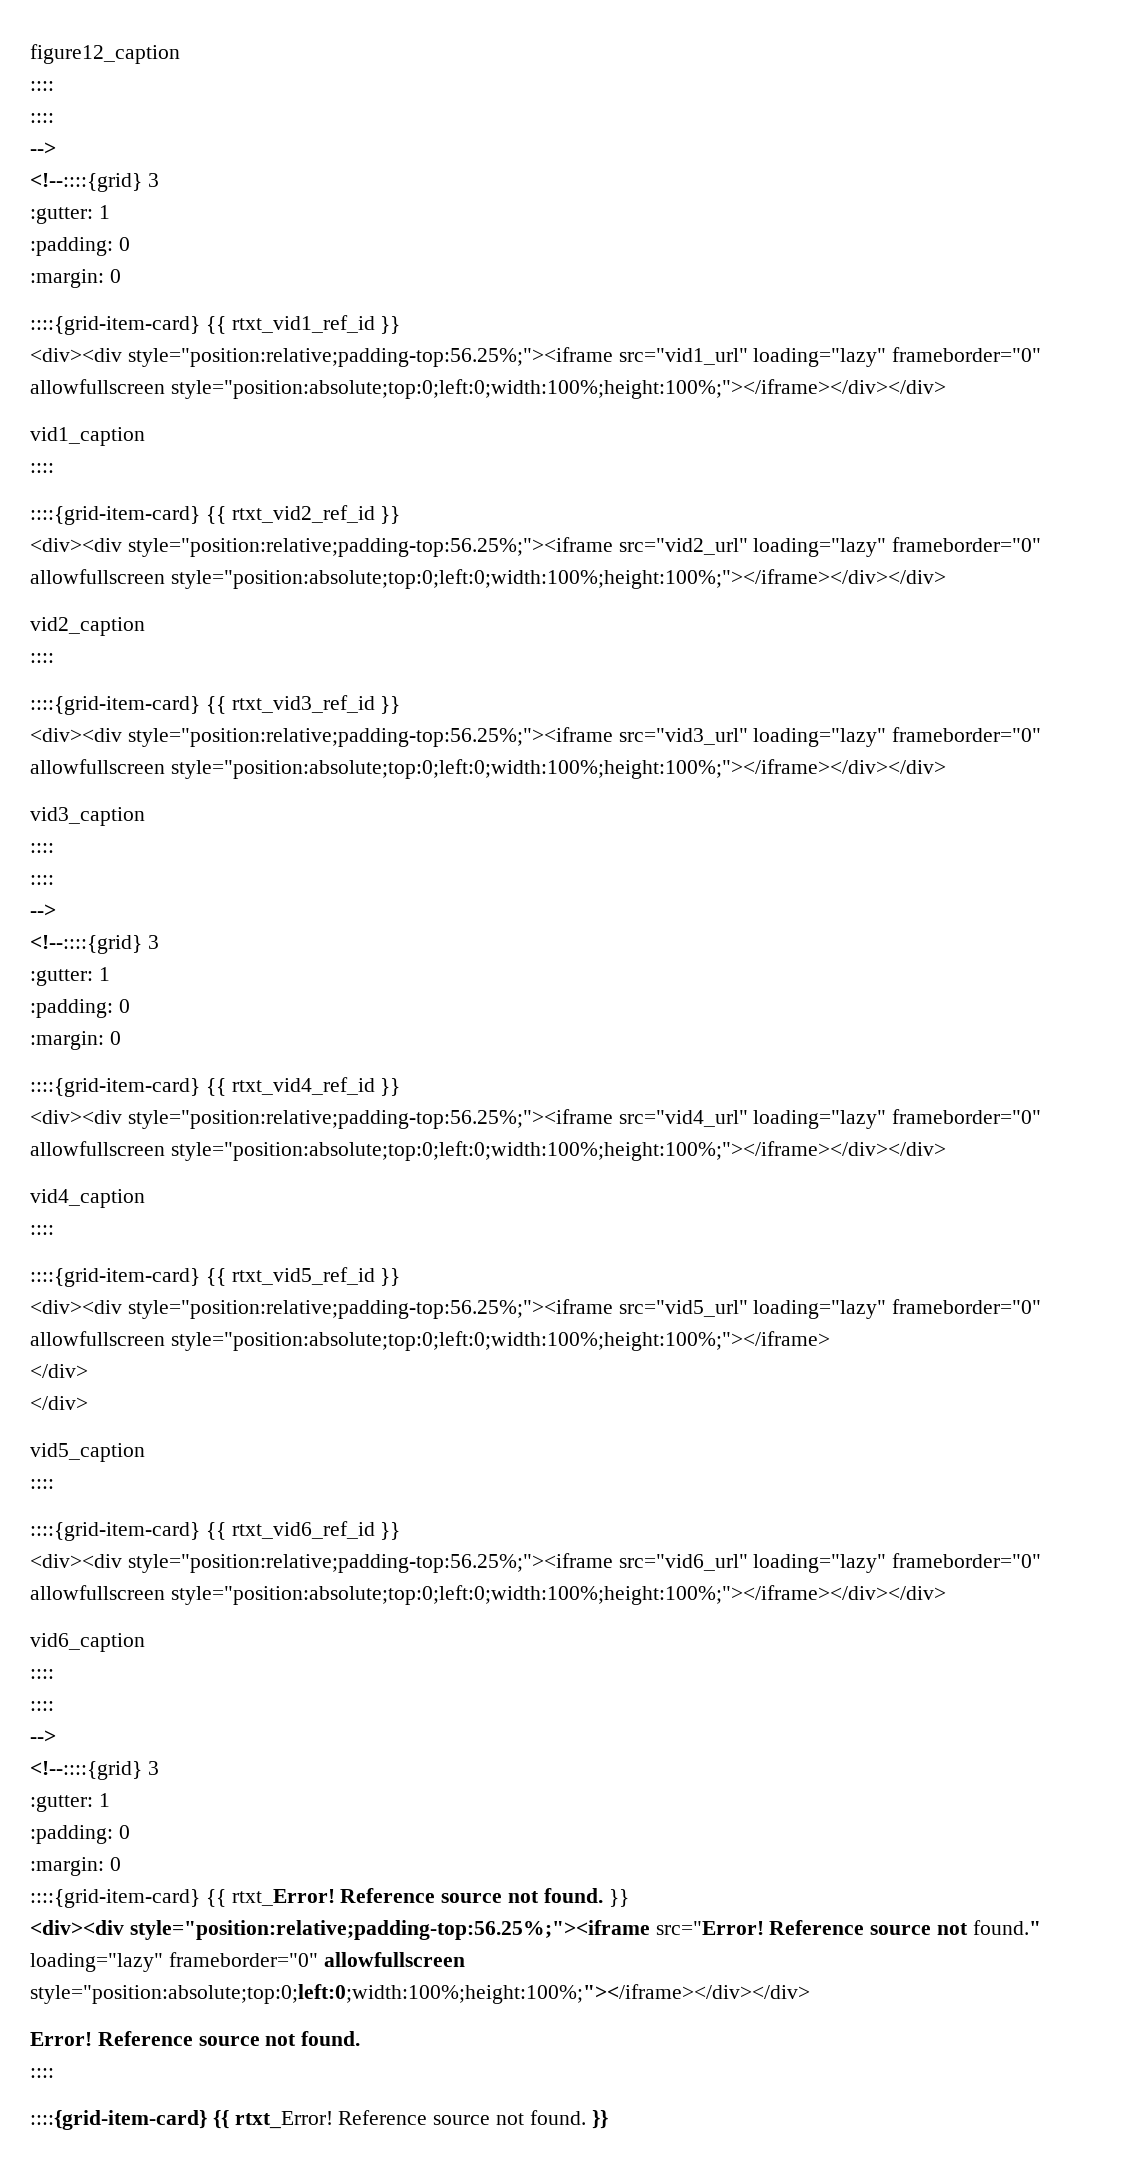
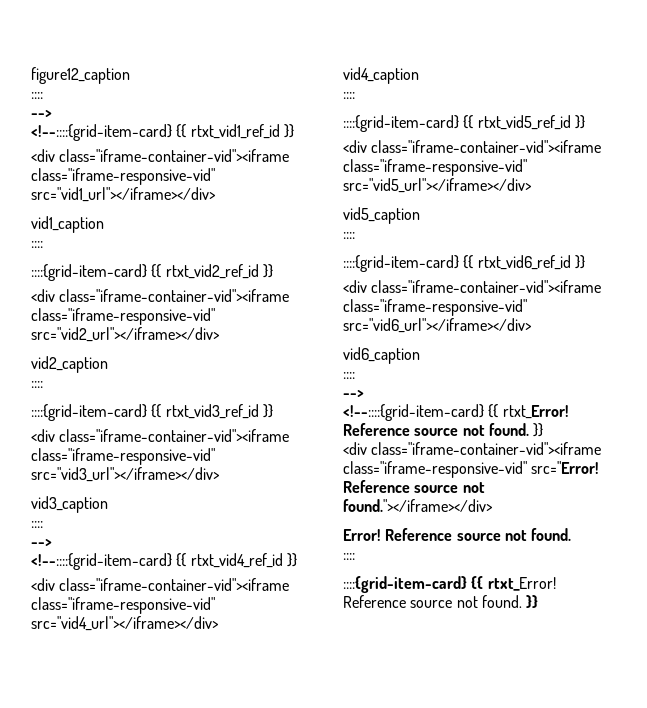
[30,113,54,123] [30,142,56,155] [30,173,159,192] [30,205,110,224] [30,237,130,256] [30,269,121,288] [30,315,401,335] [30,347,1042,367] [30,379,946,399] // :::: // --> // <!--::::{grid} 3 // :gutter: 1 // :padding: 0 // :margin: 0 // ::::{grid-item-card} {{ rtxt_vid1_ref_id }} // <div><div style="position:relative;padding-top:56.25%;"><iframe src="vid1_url" loading="lazy" frameborder="0" allowfullscreen style="position:absolute;top:0;left:0;width:100%;height:100%;"></iframe></div></div> -> [31,110,52,118] [31,124,294,141] [31,149,290,162] [31,168,215,185] [31,187,216,202] // --> // <!--::::{grid-item-card} {{ rtxt_vid1_ref_id }} // <div class="iframe-container-vid"><iframe class="iframe-responsive-vid" src="vid1_url"></iframe></div>
[30,537,1042,557] [30,569,946,589] <div><div style="position:relative;padding-top:56.25%;"><iframe src="vid2_url" loading="lazy" frameborder="0" allowfullscreen style="position:absolute;top:0;left:0;width:100%;height:100%;"></iframe></div></div> -> [31,289,290,302] [31,308,215,325] [31,327,220,342] <div class="iframe-container-vid"><iframe class="iframe-responsive-vid" src="vid2_url"></iframe></div>
[30,727,1042,747] [30,759,946,779] <div><div style="position:relative;padding-top:56.25%;"><iframe src="vid3_url" loading="lazy" frameborder="0" allowfullscreen style="position:absolute;top:0;left:0;width:100%;height:100%;"></iframe></div></div> -> [31,429,290,442] [31,448,215,465] [31,467,220,482] <div class="iframe-container-vid"><iframe class="iframe-responsive-vid" src="vid3_url"></iframe></div>
[30,875,54,885] [30,904,56,917] [30,935,159,954] [30,967,110,986] [30,999,130,1018] [30,1031,121,1050] [30,1077,401,1097] [30,1109,1042,1129] [30,1141,946,1161] // :::: // --> // <!--::::{grid} 3 // :gutter: 1 // :padding: 0 // :margin: 0 // ::::{grid-item-card} {{ rtxt_vid4_ref_id }} // <div><div style="position:relative;padding-top:56.25%;"><iframe src="vid4_url" loading="lazy" frameborder="0" allowfullscreen style="position:absolute;top:0;left:0;width:100%;height:100%;"></iframe></div></div> -> [31,539,52,547] [31,553,297,570] [31,578,290,591] [31,597,215,614] [31,616,219,631] // --> // <!--::::{grid-item-card} {{ rtxt_vid4_ref_id }} // <div class="iframe-container-vid"><iframe class="iframe-responsive-vid" src="vid4_url"></iframe></div>
[30,1299,1042,1319] [30,1331,830,1351] [30,1364,88,1378] [30,1396,88,1410] <div><div style="position:relative;padding-top:56.25%;"><iframe src="vid5_url" loading="lazy" frameborder="0" allowfullscreen style="position:absolute;top:0;left:0;width:100%;height:100%;"></iframe> // </div> // </div> -> [343,140,602,153] [343,159,527,176] [343,178,532,193] <div class="iframe-container-vid"><iframe class="iframe-responsive-vid" src="vid5_url"></iframe></div>
[30,1553,1042,1573] [30,1585,946,1605] <div><div style="position:relative;padding-top:56.25%;"><iframe src="vid6_url" loading="lazy" frameborder="0" allowfullscreen style="position:absolute;top:0;left:0;width:100%;height:100%;"></iframe></div></div> -> [343,280,602,293] [343,299,527,316] [343,318,532,333] <div class="iframe-container-vid"><iframe class="iframe-responsive-vid" src="vid6_url"></iframe></div>
[30,1701,54,1711] [30,1730,56,1743] [30,1761,159,1780] [30,1793,110,1812] [30,1825,130,1844] [30,1857,121,1876] [30,1889,200,1908] // :::: // --> // <!--::::{grid} 3 // :gutter: 1 // :padding: 0 // :margin: 0 // ::::{grid-item-card} -> [343,390,364,398] [343,404,484,421] // --> // <!--::::{grid-item-card}
[30,1920,650,1940] <div><div style="position:relative;padding-top:56.25%;"><iframe -> [343,442,602,455] [343,461,527,478] <div class="iframe-container-vid"><iframe class="iframe-responsive-vid"
[972,1920,1041,1935] [30,1952,465,1972] [30,1984,810,2004] found." loading="lazy" frameborder="0" allowfullscreen style="position:absolute;top:0;left:0;width:100%;height:100%;"></iframe></div></div> -> [343,499,493,512] found."></iframe></div>

